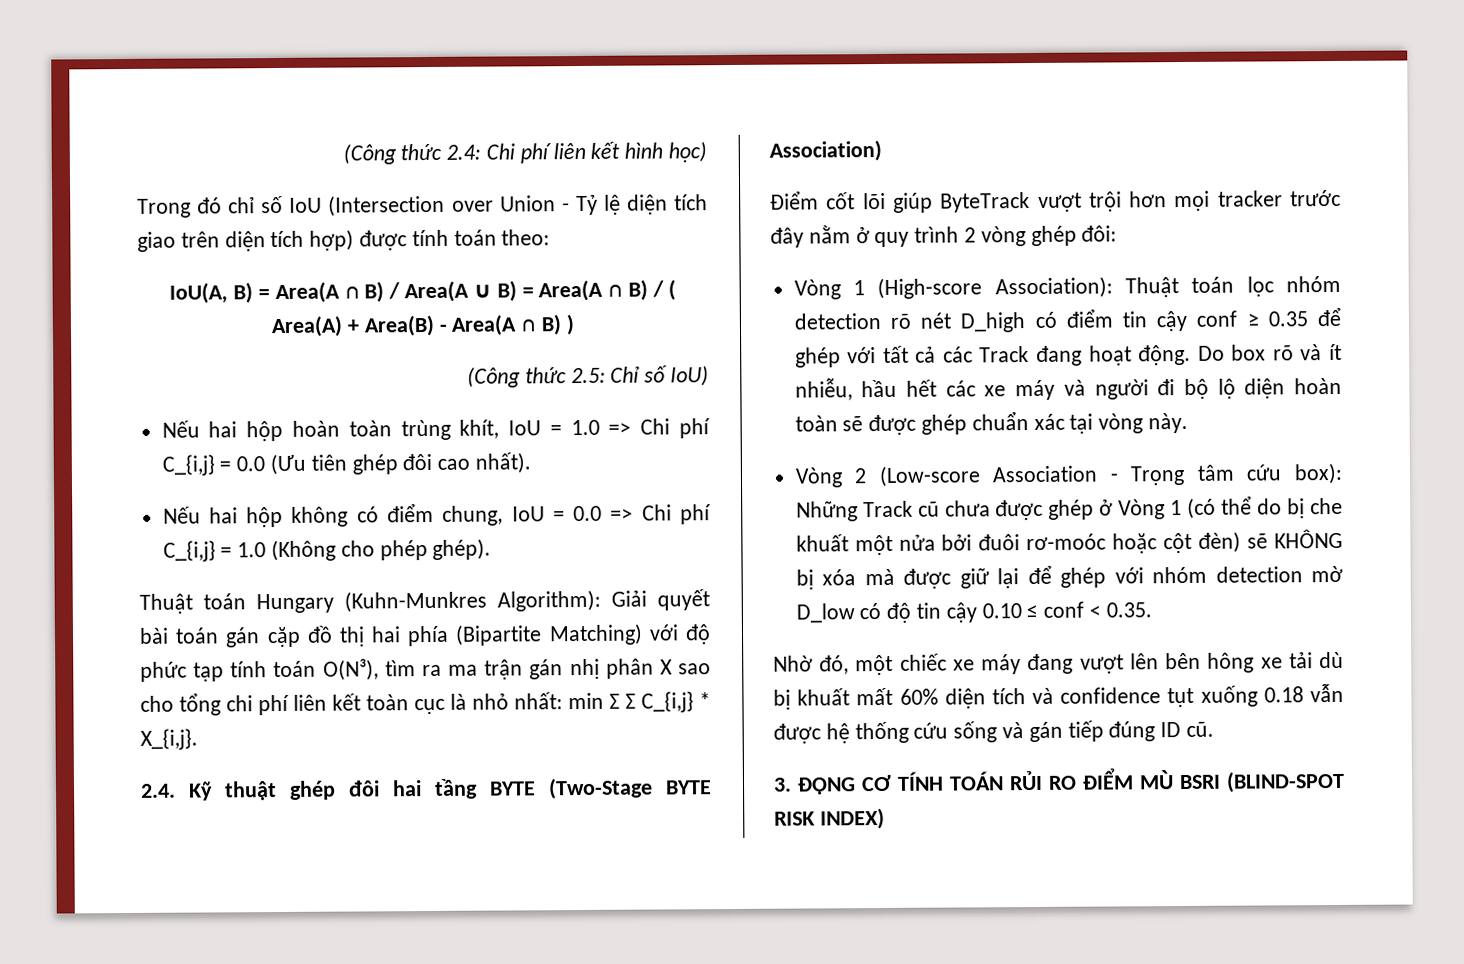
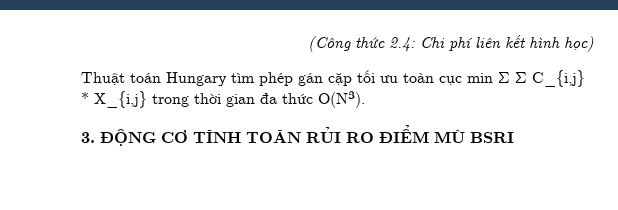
[137,194,708,218] [137,229,551,252] [169,279,676,304] [271,314,575,338] [466,365,709,388] [161,418,711,442] [161,452,532,476] [162,503,711,528] [162,538,492,562] [139,589,710,614] [139,623,711,648] [140,658,711,682] [140,692,563,716] Trong đó chỉ số IoU (Intersection over Union - Tỷ lệ diện tích giao trên diện tích hợp) được tính toán theo: // IoU(A, B) = Area(A ∩ B) / Area(A ∪ B) = Area(A ∩ B) / ( Area(A) + Area(B) - Area(A ∩ B) ) // (Công thức 2.5: Chỉ số IoU) // Nếu hai hộp hoàn toàn trùng khít, IoU = 1.0 => Chi phí C_{i,j} = 0.0 (Ưu tiên ghép đôi cao nhất). // Nếu hai hộp không có điểm chung, IoU = 0.0 => Chi phí C_{i,j} = 1.0 (Không cho phép ghép). // Thuật toán Hungary (Kuhn-Munkres Algorithm): Giải quyết bài toán gán cặp đồ thị hai phía (Bipartite Matching) với độ phức tạp tính toán O(N³), tìm ra ma trận gán nhị phân X sao cho tổng chi phí liên kết toàn cục là nhỏ nhất: -> [81,70,462,86] Thuật toán Hungary tìm phép gán cặp tối ưu toàn cục
[140,728,198,750] [140,777,712,801] [769,139,882,162] [770,189,1341,213] [770,225,1118,248] [793,275,1341,300] [793,307,1341,333] [794,343,1342,368] [794,377,1342,401] [794,412,1189,436] [794,462,1343,488] [795,496,1343,522] [795,528,1343,556] [795,565,1343,590] [795,601,1152,623] [773,651,1344,676] [773,683,1344,710] [773,720,1215,744] X_{i,j}. // 2.4. Kỹ thuật ghép đôi hai tầng BYTE (Two-Stage BYTE Association) // Điểm cốt lõi giúp ByteTrack vượt trội hơn mọi tracker trước đây nằm ở quy trình 2 vòng ghép đôi: // Vòng 1 (High-score Association): Thuật toán lọc nhóm detection rõ nét D_high có điểm tin cậy conf ≥ 0.35 để ghép với tất cả các Track đang hoạt động. Do box rõ và ít nhiễu, hầu hết các xe máy và người đi bộ lộ diện hoàn toàn sẽ được ghép chuẩn xác tại vòng này. // Vòng 2 (Low-score Association - Trọng tâm cứu box): Những Track cũ chưa được ghép ở Vòng 1 (có thể do bị che khuất một nửa bởi đuôi rơ-moóc hoặc cột đèn) sẽ KHÔNG bị xóa mà được giữ lại để ghép với nhóm detection mờ D_low có độ tin cậy 0.10 ≤ conf < 0.35. // Nhờ đó, một chiếc xe máy đang vượt lên bên hông xe tải dù bị khuất mất 60% diện tích và confidence tụt xuống 0.18 vẫn được hệ thống cứu sống và gán tiếp đúng ID cũ. -> [94,91,365,108] X_{i,j} trong thời gian đa thức O(N³).
[1226,770,1345,793] [774,807,885,830] (BLIND-SPOT RISK INDEX) -> (514, 137) none

